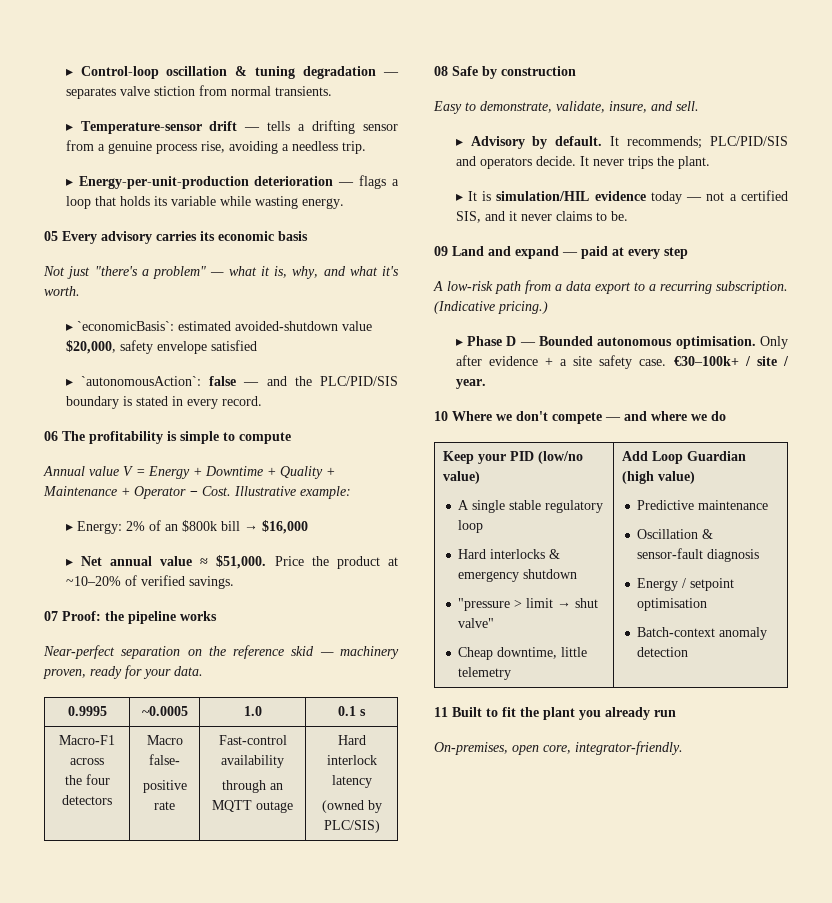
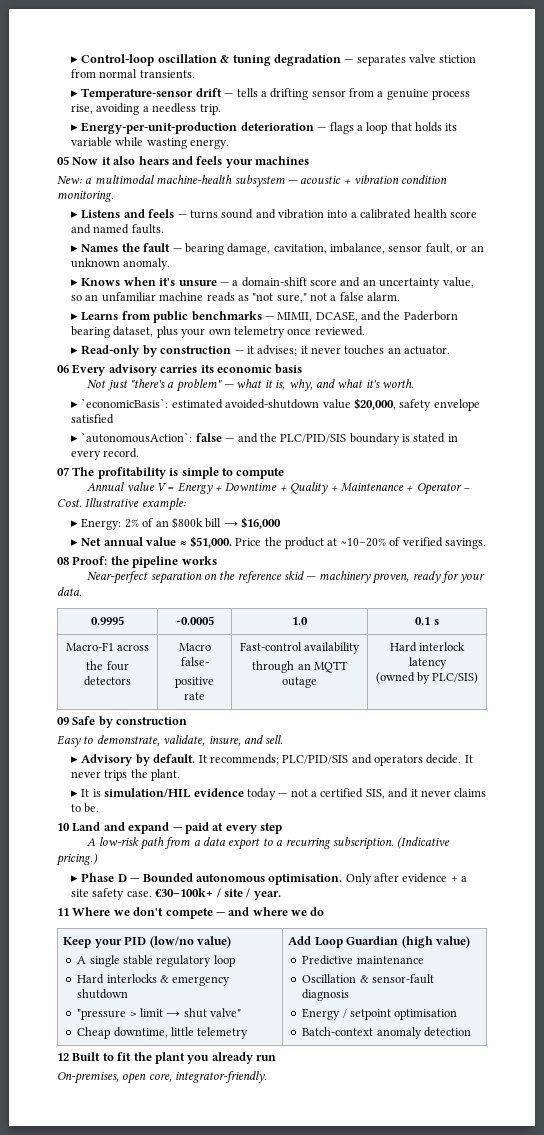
(58, 236) none -> [72,156,309,168] [57,175,448,187] [57,190,114,202] [71,209,477,219] [71,224,164,234] [71,243,484,255] [71,258,171,270] [71,277,474,289] [71,292,401,303] [71,311,458,323] [71,326,365,338] [71,345,451,357] [57,365,69,373] Now it also hears and feels your machines // New: a multimodal machine-health subsystem — acoustic + vibration condition monitoring. // ▸ Listens and feels — turns sound and vibration into a calibrated health score and named faults. // ▸ Names the fault — bearing damage, cavitation, imbalance, sensor fault, or an unknown anomaly. // ▸ Knows when it's unsure — a domain-shift score and an uncertainty value, so an unfamiliar machine reads as "not sure," not a false alarm. // ▸ Learns from public benchmarks — MIMII, DCASE, and the Paderborn bearing dataset, plus your own telemetry once reviewed. // ▸ Read-only by construction — it advises; it never touches an actuator. // 06
[44,431,58,441] 06 -> [57,467,69,476] 07
[44,611,58,621] 07 -> [57,557,69,565] 08
[434,66,448,76] 08 -> [57,717,69,725] 09
[434,246,448,256] 09 -> [57,823,70,831] 10
[434,411,448,421] 10 -> [57,908,69,916] 11
[434,707,448,717] 11 -> [57,1053,69,1061] 12

